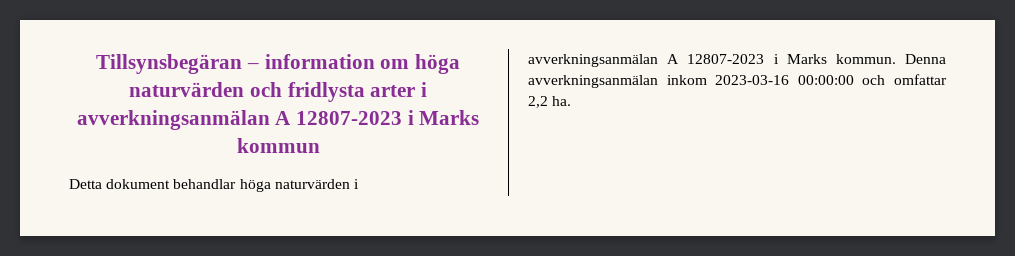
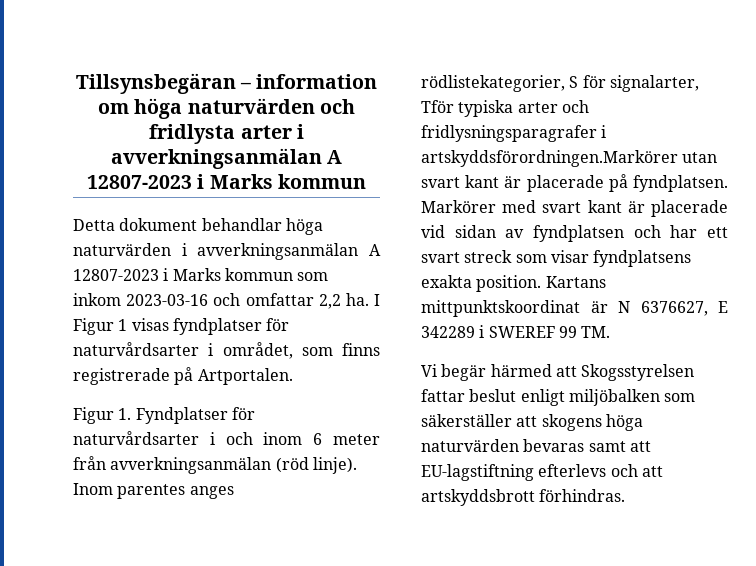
[835,54,946,64] [528,75,658,88] kommun. Denna avverkningsanmälan -> [224,268,329,281] kommun som
[797,75,854,85] 00:00:00 -> (209, 300) none
(572, 101) none -> [374,294,381,306] [73,318,290,335] [73,342,380,359] [73,367,293,385] [73,407,255,424] [73,431,380,445] [73,456,357,474] [73,483,234,499] [421,75,699,92] [421,100,589,117] [421,125,607,142] [421,150,718,167] [421,174,728,192] [421,200,728,217] [421,225,728,242] [421,250,692,267] [421,275,606,292] [421,300,728,317] [421,325,611,338] [421,364,695,381] [421,389,696,406] [421,414,643,431] [421,439,651,452] [421,464,663,481] [421,489,626,506] I Figur 1 visas fyndplatser för naturvårdsarter i området, som finns registrerade på Artportalen. // Figur 1. Fyndplatser för naturvårdsarter i och inom 6 meter från avverkningsanmälan (röd linje). Inom parentes anges rödlistekategorier, S för signalarter, Tför typiska arter och fridlysningsparagrafer i artskyddsförordningen.Markörer utan svart kant är placerade på fyndplatsen. Markörer med svart kant är placerade vid sidan av fyndplatsen och har ett svart streck som visar fyndplatsens exakta position. Kartans mittpunktskoordinat är N 6376627, E 342289 i SWEREF 99 TM. // Vi begär härmed att Skogsstyrelsen fattar beslut enligt miljöbalken som säkerställer att skogens höga naturvärden bevaras samt att EU-lagstiftning efterlevs och att artskyddsbrott förhindras.

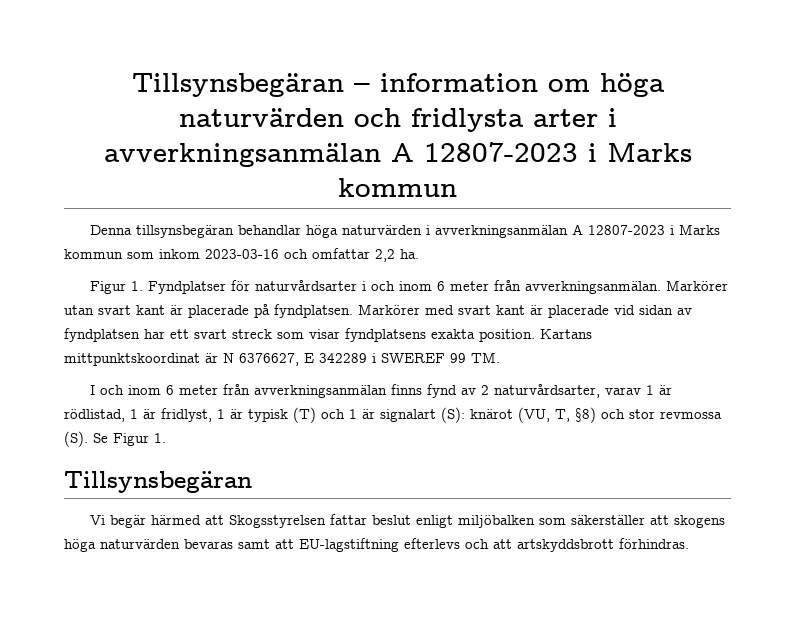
[73,218,198,231] Detta dokument -> [90,225,235,238] Denna tillsynsbegäran
[374,294,381,306] [73,318,290,335] [73,342,380,359] [73,367,293,385] I Figur 1 visas fyndplatser för naturvårdsarter i området, som finns registrerade på Artportalen. -> (419, 254) none
[110,457,357,474] [73,483,234,499] [421,75,699,92] [421,100,589,117] [421,125,607,142] [421,150,678,167] avverkningsanmälan (röd linje). Inom parentes anges rödlistekategorier, S för signalarter, Tför typiska arter och fridlysningsparagrafer i artskyddsförordningen.Markörer -> [525,280,729,294] avverkningsanmälan. Markörer
[633,225,661,238] och -> (140, 335) none
(611, 332) none -> [90,384,673,398] [64,407,722,423] [64,431,166,447] [64,471,252,493] // I och inom 6 meter från avverkningsanmälan finns fynd av 2 naturvårdsarter, varav 1 är rödlistad, 1 är fridlyst, 1 är typisk (T) och 1 är signalart (S): knärot (VU, T, §8) och stor revmossa (S). Se Figur 1. // Tillsynsbegäran

